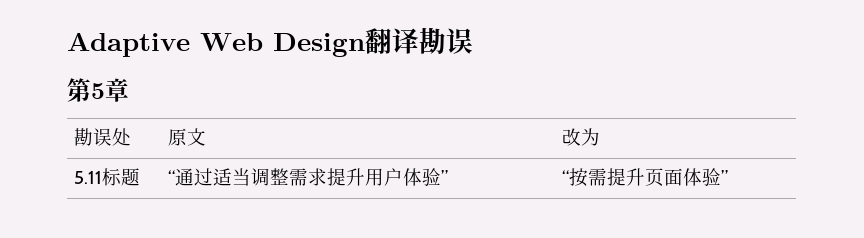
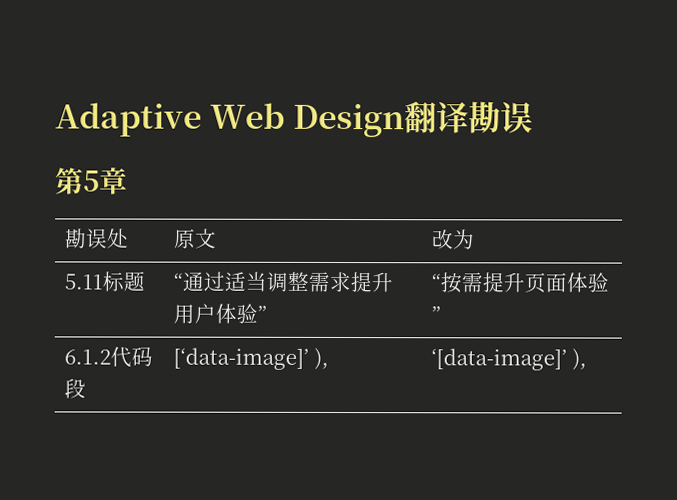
(729, 177) none -> [64,346,154,368] [64,378,87,399] [173,347,329,370] [431,348,587,371] // 6.1.2代码段 | [‘data-image]’ ), | ‘[data-image]’ ),

